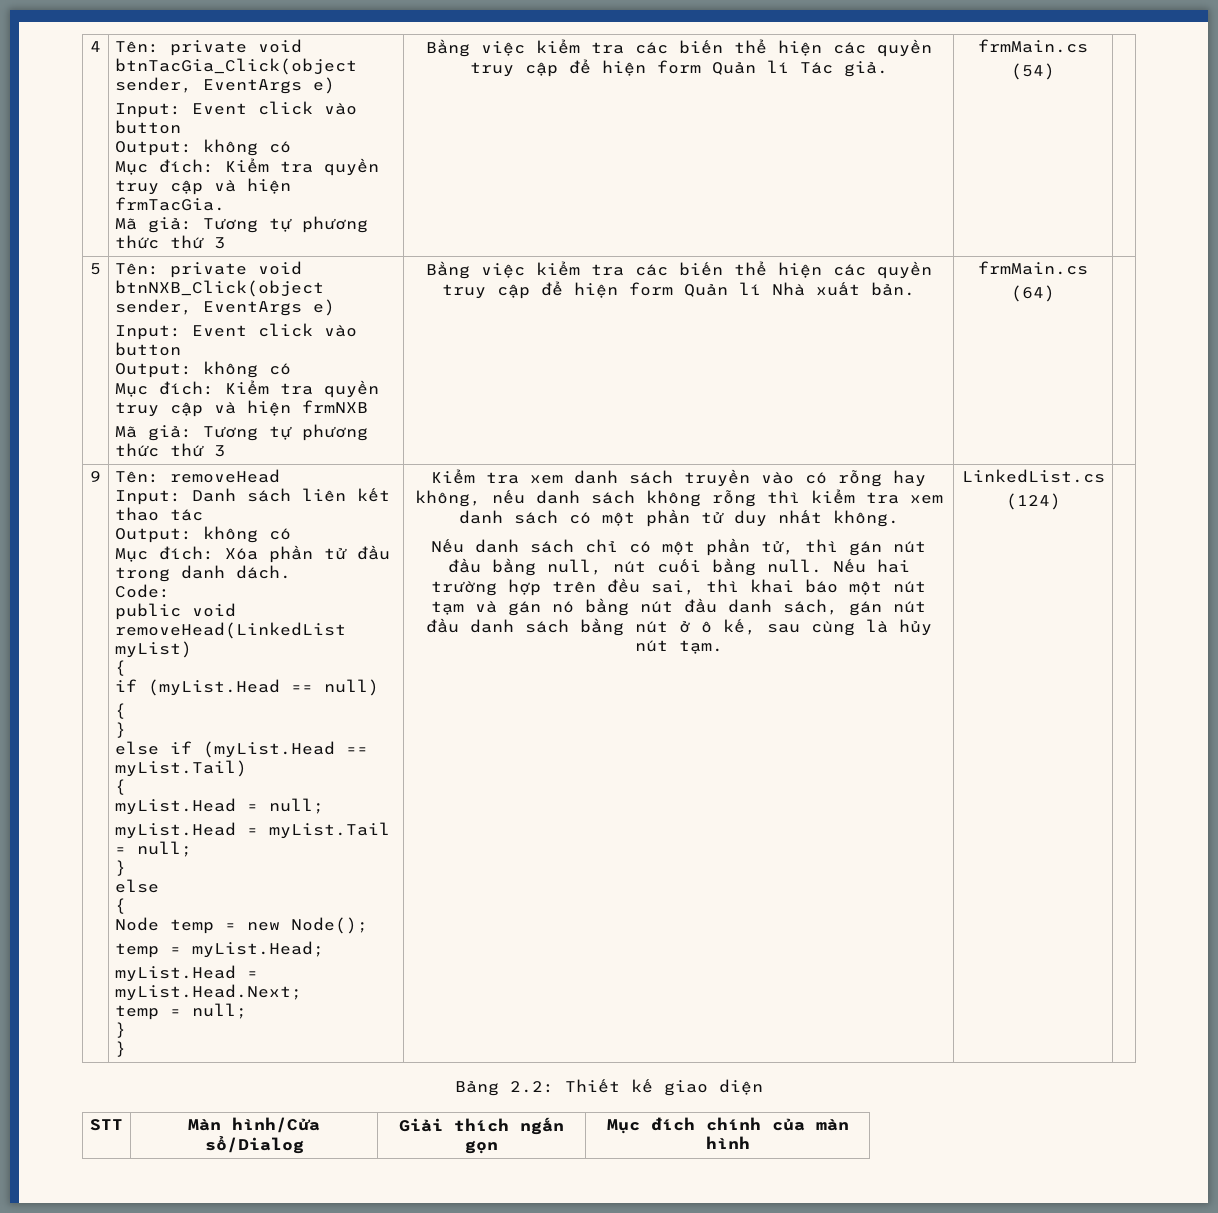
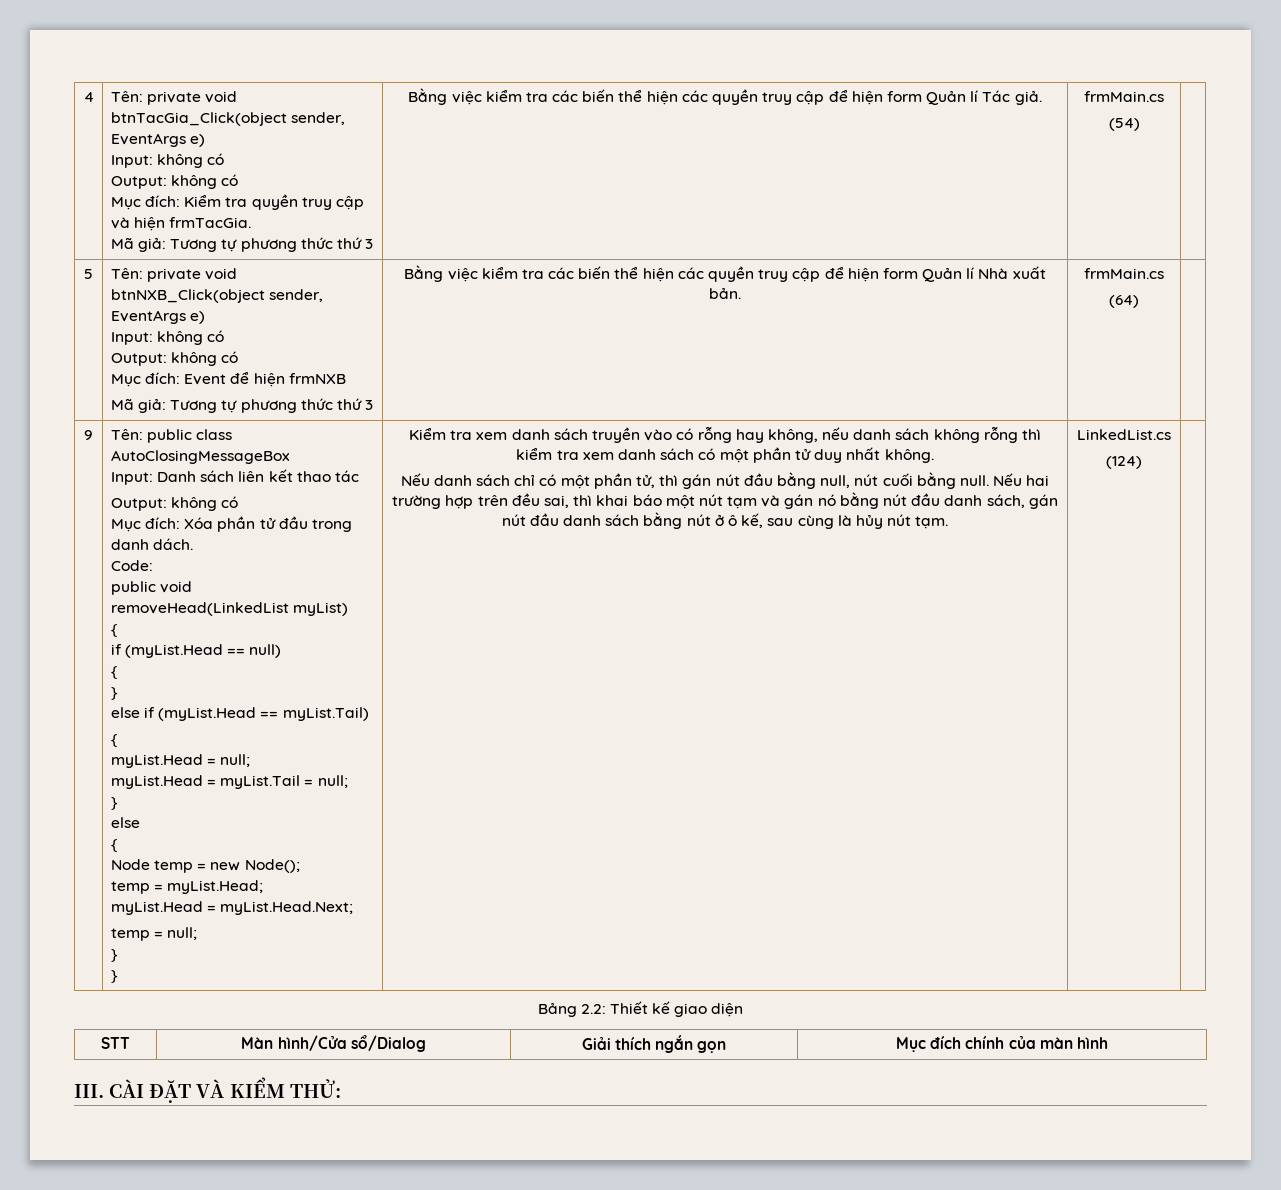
[192,101,358,115] [115,120,182,134] Event click vào button -> [157,153,225,168] không có
[192,323,358,337] [115,342,182,356] [115,361,292,378] [115,380,380,398] [115,402,237,417] Event click vào button // Output: không có // Mục đích: Kiểm tra quyền truy cập và -> [157,330,225,345] [110,351,239,366] [110,371,250,387] không có // Output: không có // Mục đích: Event để
[170,469,281,483] removeHead -> [147,429,233,443] [110,450,290,464] public class AutoClosingMessageBox
(750, 1142) none -> [74,1077,341,1103] // III. CÀI ĐẶT VÀ KIỂM THỬ:

